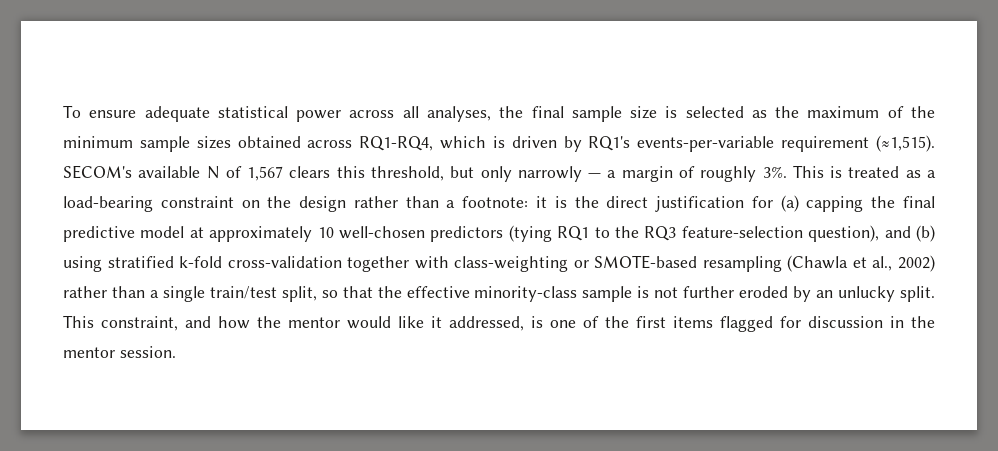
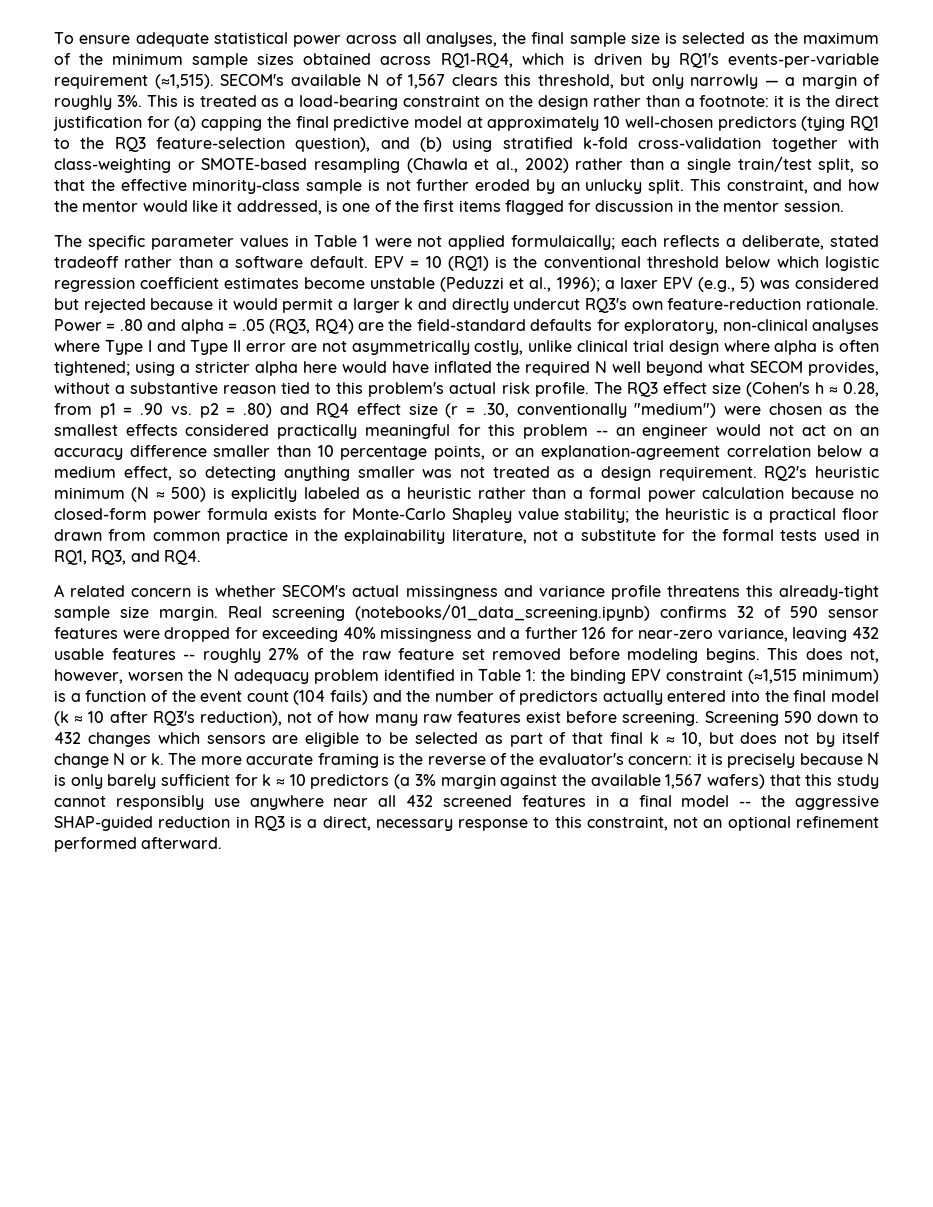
(176, 352) none -> [54,235,880,250] [54,256,879,271] [54,277,880,292] [54,298,879,313] [54,319,879,334] [54,340,880,355] [54,361,879,376] [54,382,879,397] [54,403,880,418] [54,424,880,439] [54,445,880,460] [54,466,879,481] [54,487,880,502] [54,508,880,523] [54,529,879,544] [54,550,201,565] [54,584,880,600] [54,604,879,621] [54,627,879,642] [54,648,879,663] [54,669,879,684] [54,690,880,705] [54,711,879,726] [54,732,881,747] [54,753,879,768] [54,774,880,789] [54,795,880,810] [54,815,879,831] [54,837,223,852] // The specific parameter values in Table 1 were not applied formulaically; each reflects a deliberate, stated tradeoff rather than a software default. EPV = 10 (RQ1) is the conventional threshold below which logistic regression coefficient estimates become unstable (Peduzzi et al., 1996); a laxer EPV (e.g., 5) was considered but rejected because it would permit a larger k and directly undercut RQ3's own feature-reduction rationale. Power = .80 and alpha = .05 (RQ3, RQ4) are the field-standard defaults for exploratory, non-clinical analyses where Type I and Type II error are not asymmetrically costly, unlike clinical trial design where alpha is often tightened; using a stricter alpha here would have inflated the required N well beyond what SECOM provides, without a substantive reason tied to this problem's actual risk profile. The RQ3 effect size (Cohen's h ≈ 0.28, from p1 = .90 vs. p2 = .80) and RQ4 effect size (r = .30, conventionally "medium") were chosen as the smallest effects considered practically meaningful for this problem -- an engineer would not act on an accuracy difference smaller than 10 percentage points, or an explanation-agreement correlation below a medium effect, so detecting anything smaller was not treated as a design requirement. RQ2's heuristic minimum (N ≈ 500) is explicitly labeled as a heuristic rather than a formal power calculation because no closed-form power formula exists for Monte-Carlo Shapley value stability; the heuristic is a practical floor drawn from common practice in the explainability literature, not a substitute for the formal tests used in RQ1, RQ3, and RQ4. // A related concern is whether SECOM's actual missingness and variance profile threatens this already-tight sample size margin. Real screening (notebooks/01_data_screening.ipynb) confirms 32 of 590 sensor features were dropped for exceeding 40% missingness and a further 126 for near-zero variance, leaving 432 usable features -- roughly 27% of the raw feature set removed before modeling begins. This does not, however, worsen the N adequacy problem identified in Table 1: the binding EPV constraint (≈1,515 minimum) is a function of the event count (104 fails) and the number of predictors actually entered into the final model (k ≈ 10 after RQ3's reduction), not of how many raw features exist before screening. Screening 590 down to 432 changes which sensors are eligible to be selected as part of that final k ≈ 10, but does not by itself change N or k. The more accurate framing is the reverse of the evaluator's concern: it is precisely because N is only barely sufficient for k ≈ 10 predictors (a 3% margin against the available 1,567 wafers) that this study cannot responsibly use anywhere near all 432 screened features in a final model -- the aggressive SHAP-guided reduction in RQ3 is a direct, necessary response to this constraint, not an optional refinement performed afterward.

